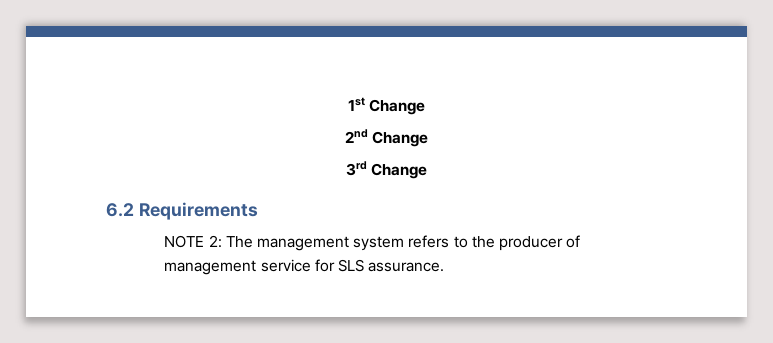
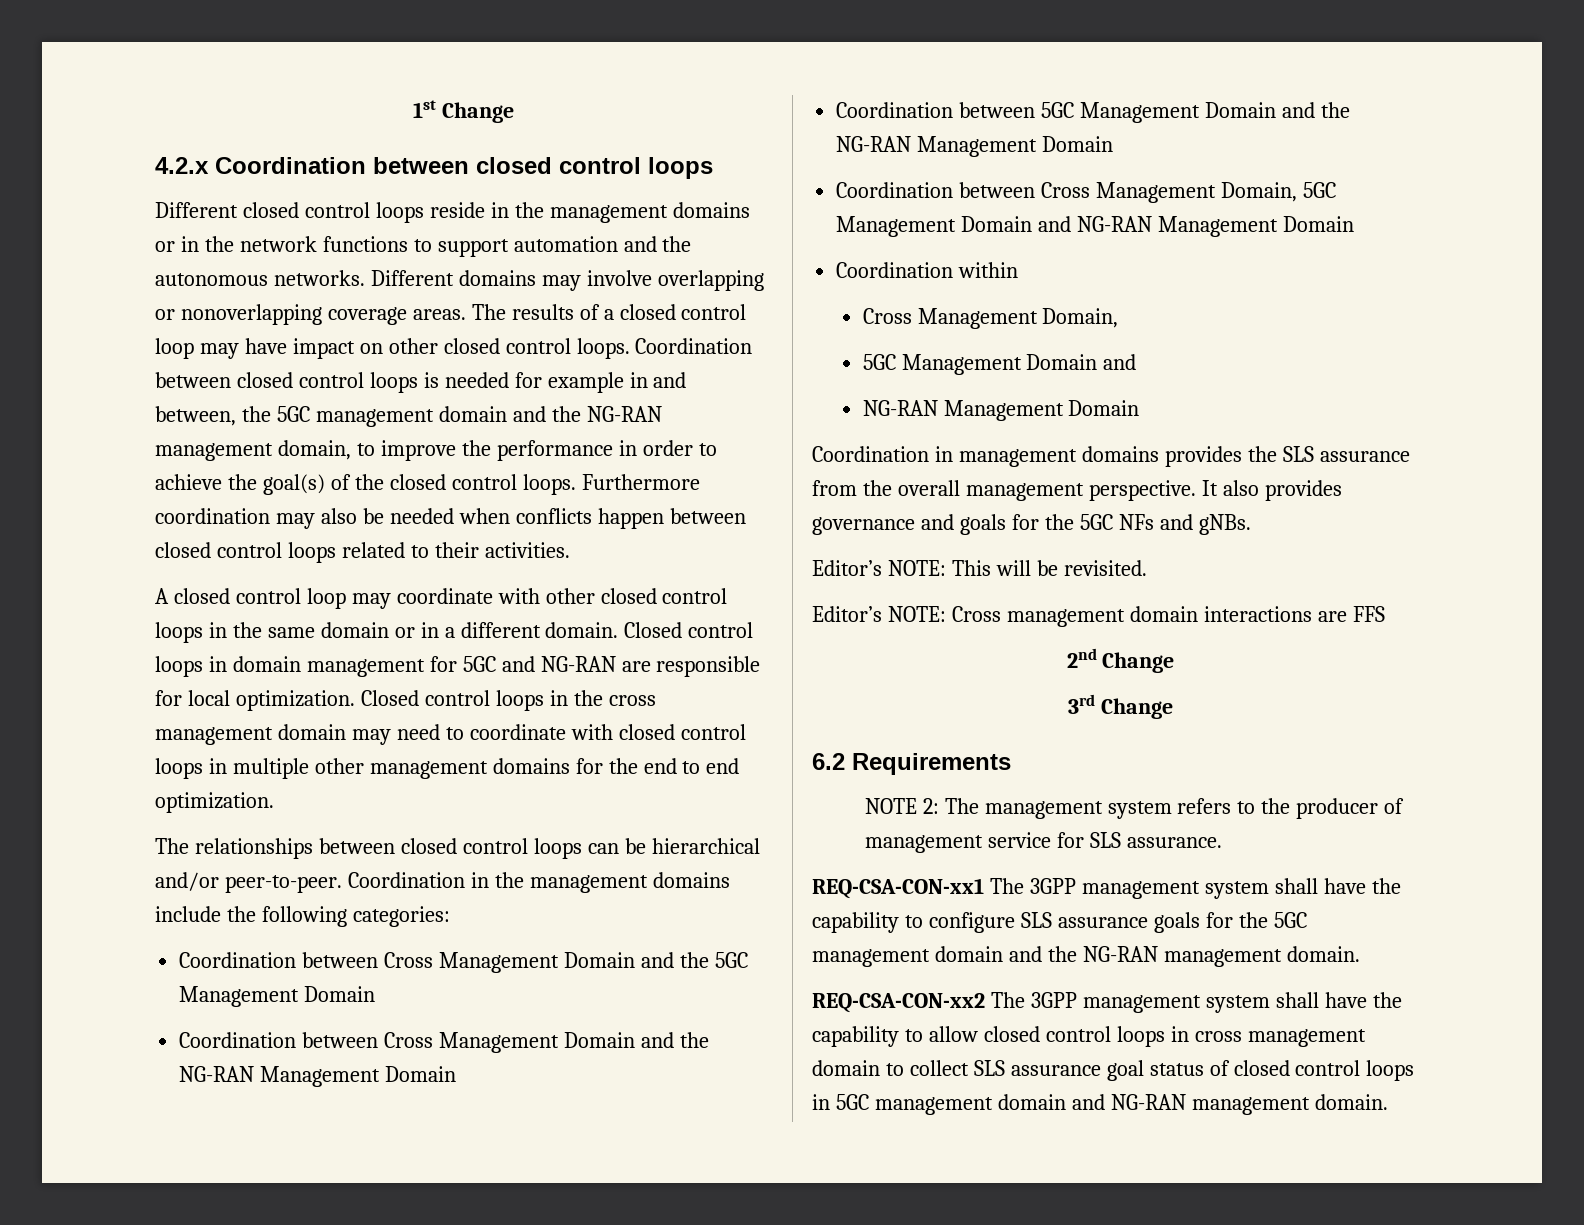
(426, 107) none -> [155,157,713,179] [155,202,750,223] [155,236,692,257] [155,270,764,291] [155,304,747,325] [155,338,753,359] [155,372,687,393] [155,406,662,427] [155,440,717,461] [155,474,700,495] [155,508,746,529] [155,542,570,563] [155,588,728,609] [155,622,754,643] [155,656,761,677] [155,690,656,711] [155,724,746,745] [155,758,740,779] [155,792,274,813] [155,838,760,859] [155,872,730,893] [155,906,450,927] [179,952,748,973] [179,986,376,1007] [179,1032,709,1053] [179,1066,457,1087] [836,102,1350,123] [836,136,1114,157] [836,182,1336,203] [836,216,1354,237] [836,262,1019,278] [862,308,1119,329] [862,354,1137,375] [862,400,1140,421] [812,446,1410,467] [812,480,1342,501] [812,514,1251,535] [812,560,1147,576] [812,606,1385,627] // 4.2.x Coordination between closed control loops // Different closed control loops reside in the management domains or in the network functions to support automation and the autonomous networks. Different domains may involve overlapping or nonoverlapping coverage areas. The results of a closed control loop may have impact on other closed control loops. Coordination between closed control loops is needed for example in and between, the 5GC management domain and the NG-RAN management domain, to improve the performance in order to achieve the goal(s) of the closed control loops. Furthermore coordination may also be needed when conflicts happen between closed control loops related to their activities. // A closed control loop may coordinate with other closed control loops in the same domain or in a different domain. Closed control loops in domain management for 5GC and NG-RAN are responsible for local optimization. Closed control loops in the cross management domain may need to coordinate with closed control loops in multiple other management domains for the end to end optimization. // The relationships between closed control loops can be hierarchical and/or peer-to-peer. Coordination in the management domains include the following categories: // Coordination between Cross Management Domain and the 5GC Management Domain // Coordination between Cross Management Domain and the NG-RAN Management Domain // Coordination between 5GC Management Domain and the NG-RAN Management Domain // Coordination between Cross Management Domain, 5GC Management Domain and NG-RAN Management Domain // Coordination within // Cross Management Domain, // 5GC Management Domain and // NG-RAN Management Domain // Coordination in management domains provides the SLS assurance from the overall management perspective. It also provides governance and goals for the 5GC NFs and gNBs. // Editor’s NOTE: This will be revisited. // Editor’s NOTE: Cross management domain interactions are FFS
(445, 267) none -> [812,878,1401,899] [812,912,1307,933] [812,946,1360,967] [812,992,1402,1013] [812,1026,1366,1047] [812,1060,1415,1081] [812,1094,1388,1115] // REQ-CSA-CON-xx1 The 3GPP management system shall have the capability to configure SLS assurance goals for the 5GC management domain and the NG-RAN management domain. // REQ-CSA-CON-xx2 The 3GPP management system shall have the capability to allow closed control loops in cross management domain to collect SLS assurance goal status of closed control loops in 5GC management domain and NG-RAN management domain.

